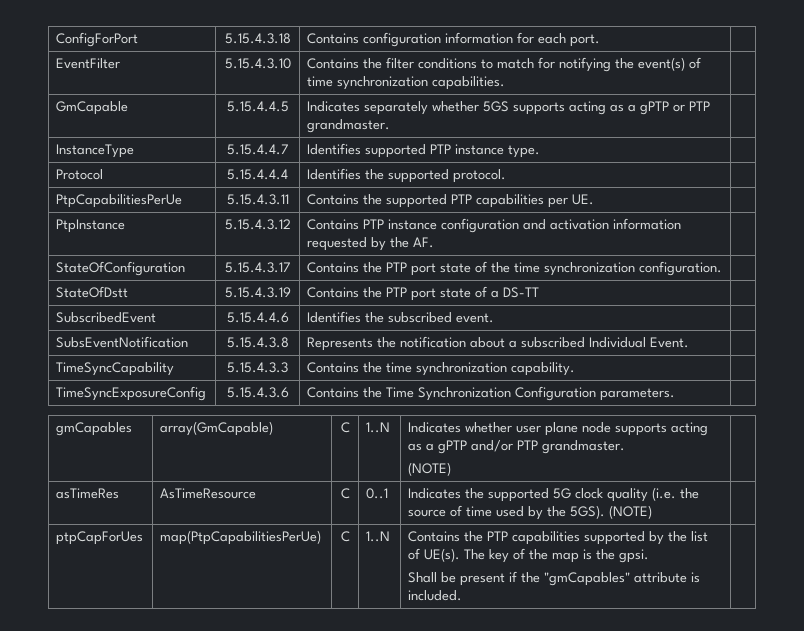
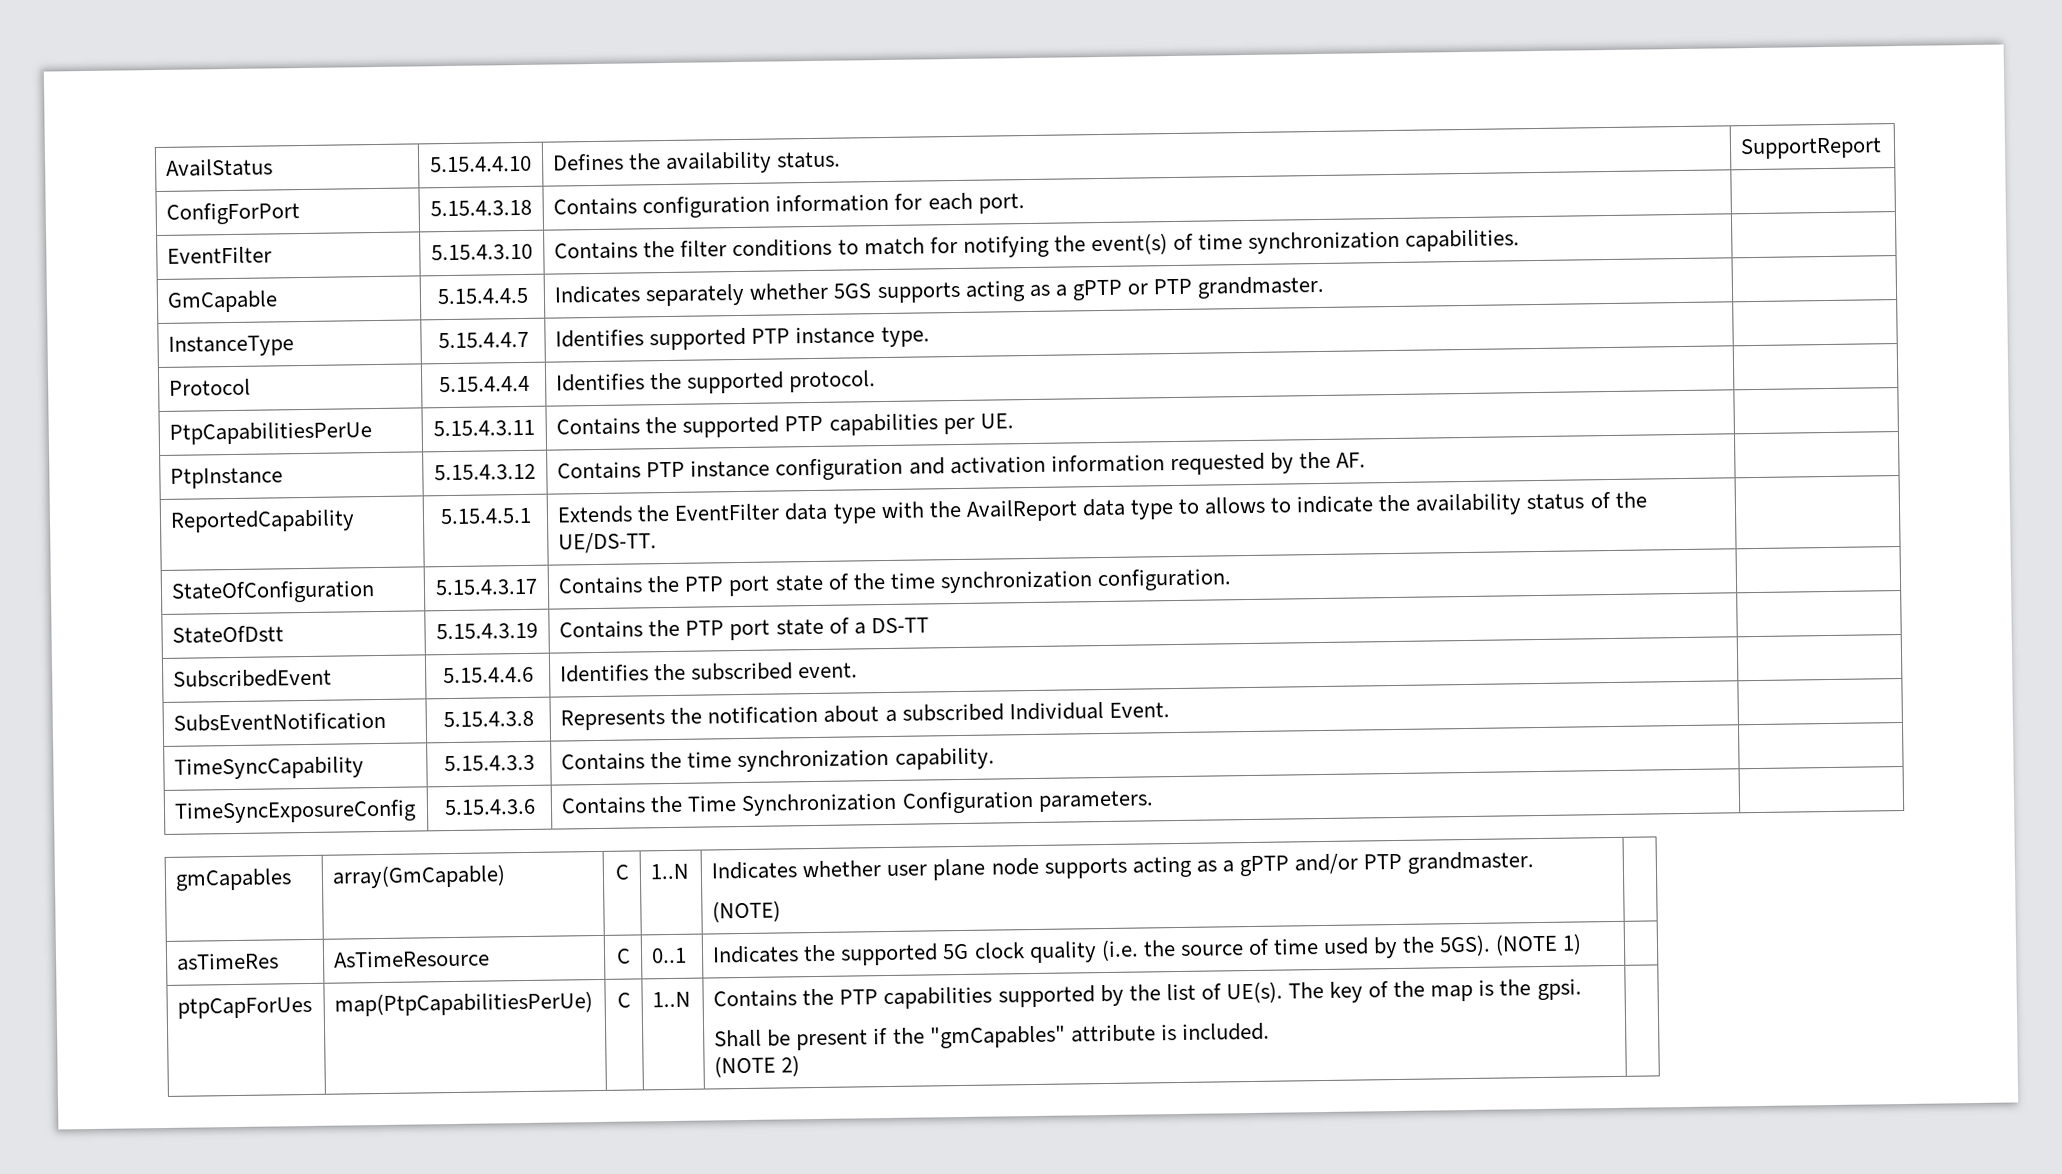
(56, 39) none -> [166,158,274,177] [430,155,532,173] [552,151,842,174] [1740,137,1883,160] AvailStatus | 5.15.4.4.10 | Defines the availability status. | SupportReport //
(435, 242) none -> [170,509,356,533] [439,507,532,525] [557,491,1647,524] [558,532,658,554] // ReportedCapability | 5.15.4.5.1 | Extends the EventFilter data type with the AvailReport data type to allows to indicate the availability status of the UE/DS-TT. |
[609,505,653,519] (NOTE) -> [1495,933,1583,956] (NOTE 1)
(463, 595) none -> [714,1055,801,1078] // (NOTE 2)

